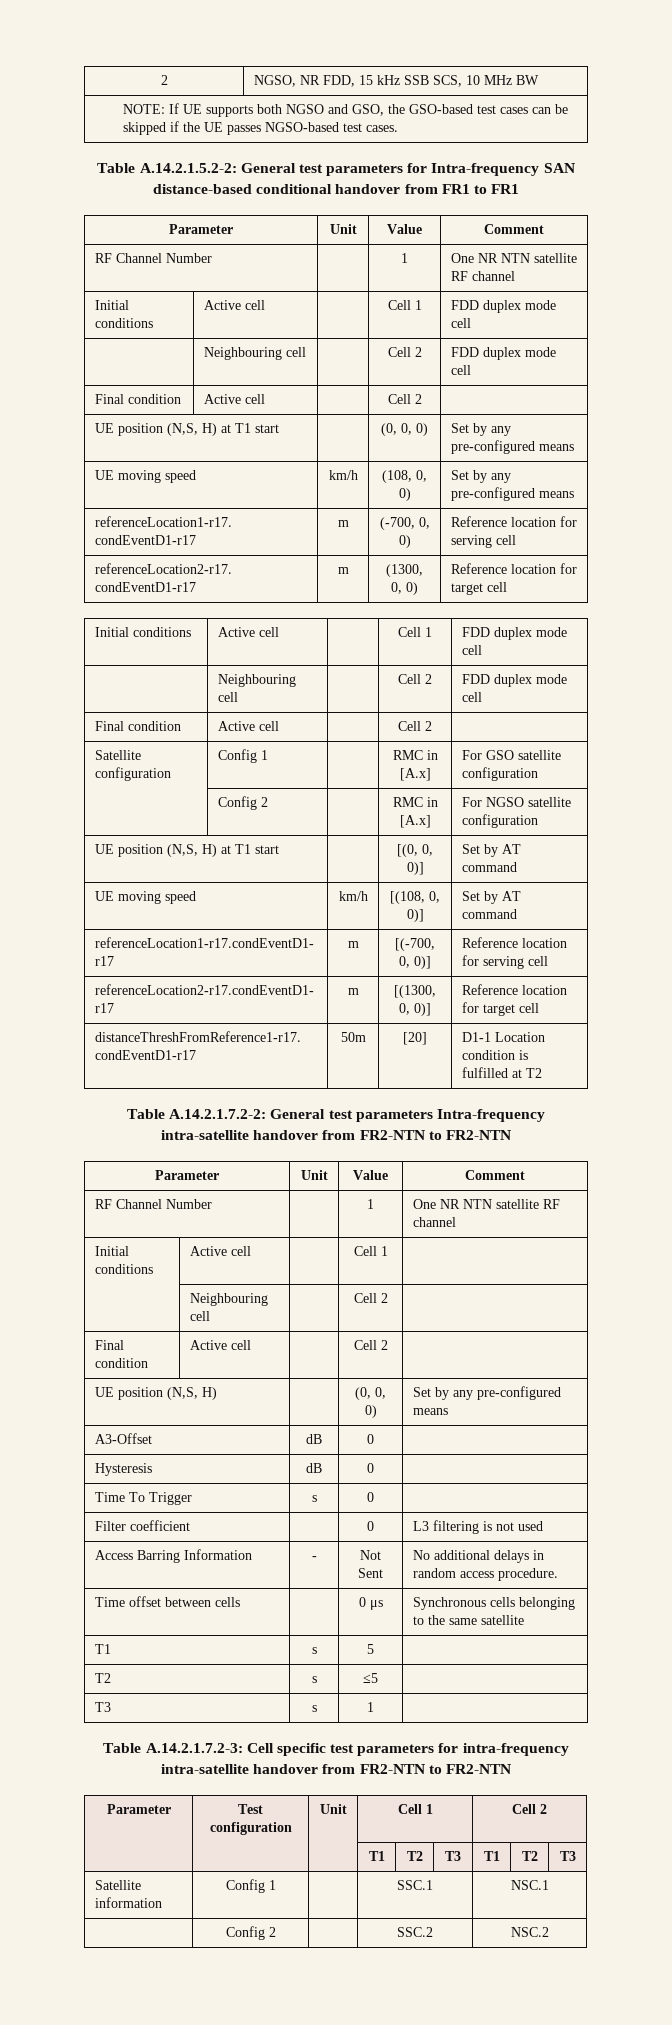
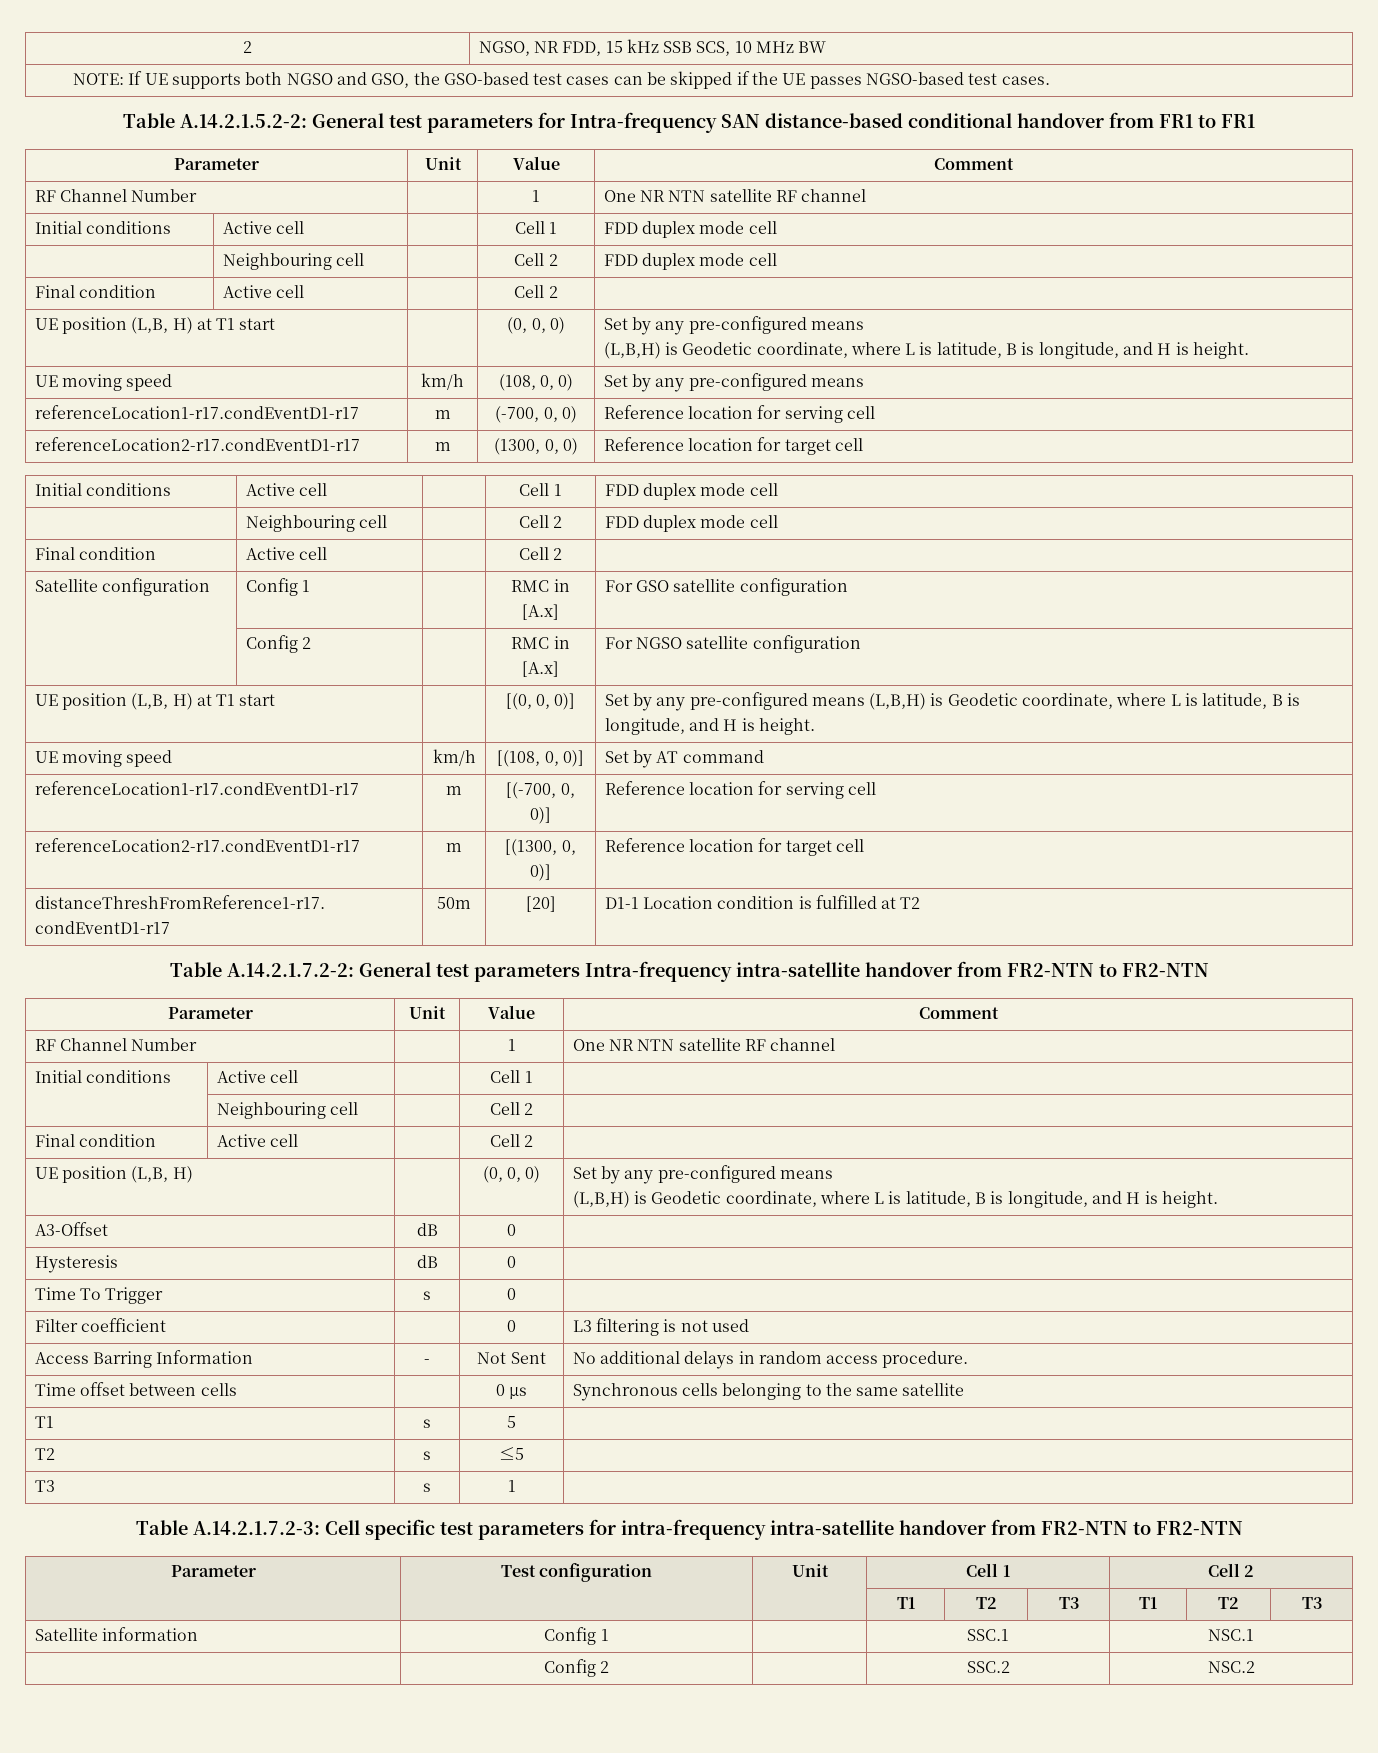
[166,423,198,436] (N,S, -> [131,317,169,334] (L,B,
(574, 447) none -> [603,342,1250,359] // (L,B,H) is Geodetic coordinate, where L is latitude, B is longitude, and H is height.
[166,844,198,857] (N,S, -> [131,693,169,710] (L,B,
[501,844,521,854] [461,862,517,872] AT command -> [656,692,1301,711] [604,718,815,735] any pre-configured means (L,B,H) is Geodetic coordinate, where L is latitude, B is longitude, and H is height.
[166,1387,198,1400] (N,S, -> [131,1166,169,1183] (L,B,
(448, 1411) none -> [572,1191,1219,1208] // (L,B,H) is Geodetic coordinate, where L is latitude, B is longitude, and H is height.

